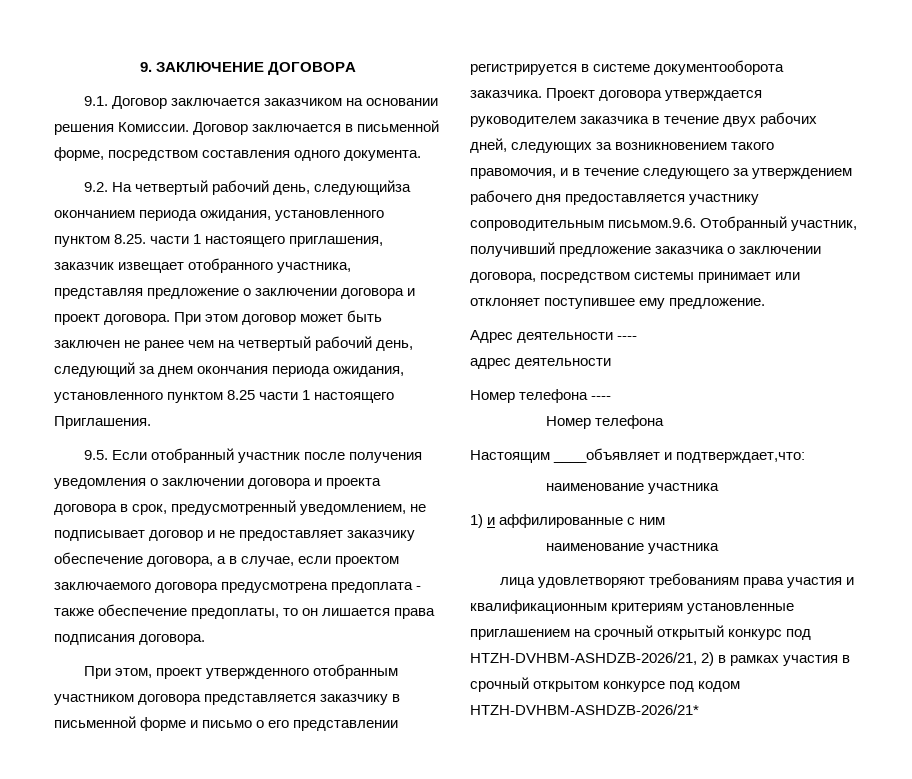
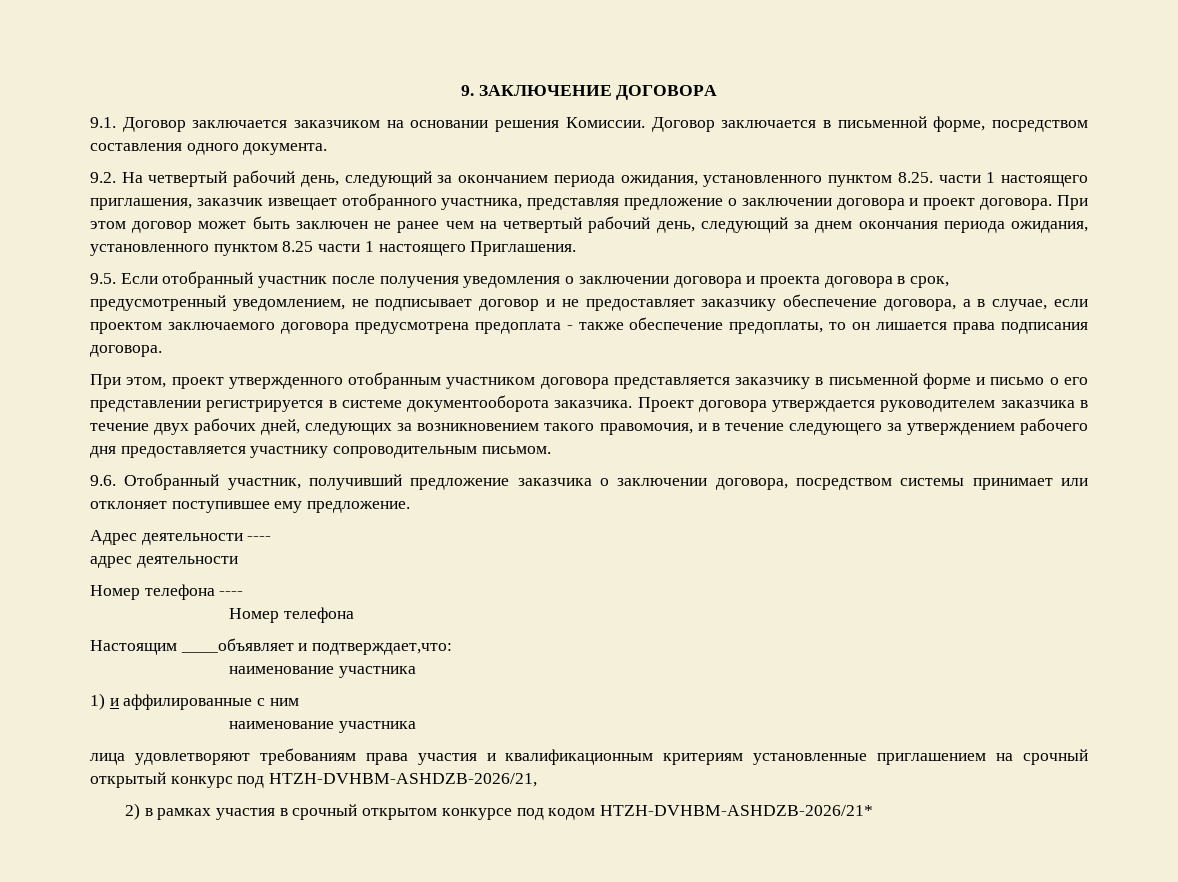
[313,180,411,195] следующийза -> [344,171,453,187] следующий за
[608,218,697,228] письмом.9.6. -> [481,446,551,454] [90,475,116,486] письмом. // 9.6.
(697, 658) none -> (538, 780) //

